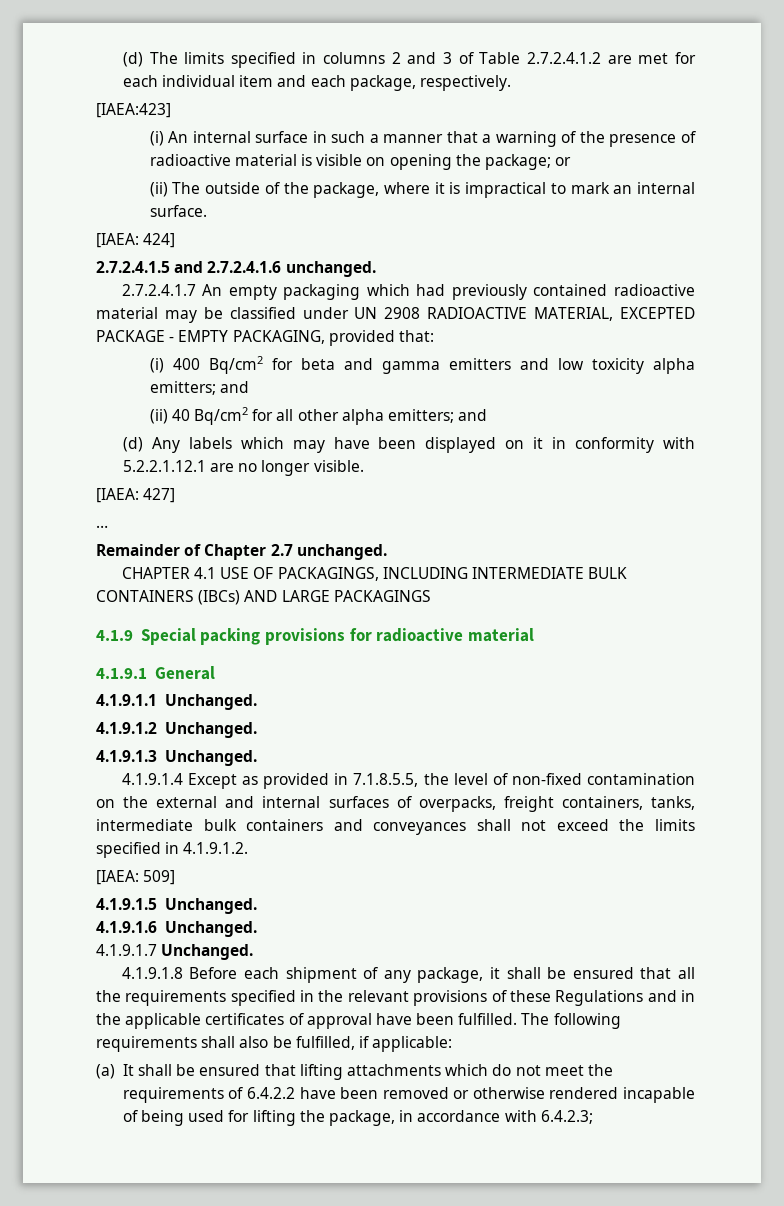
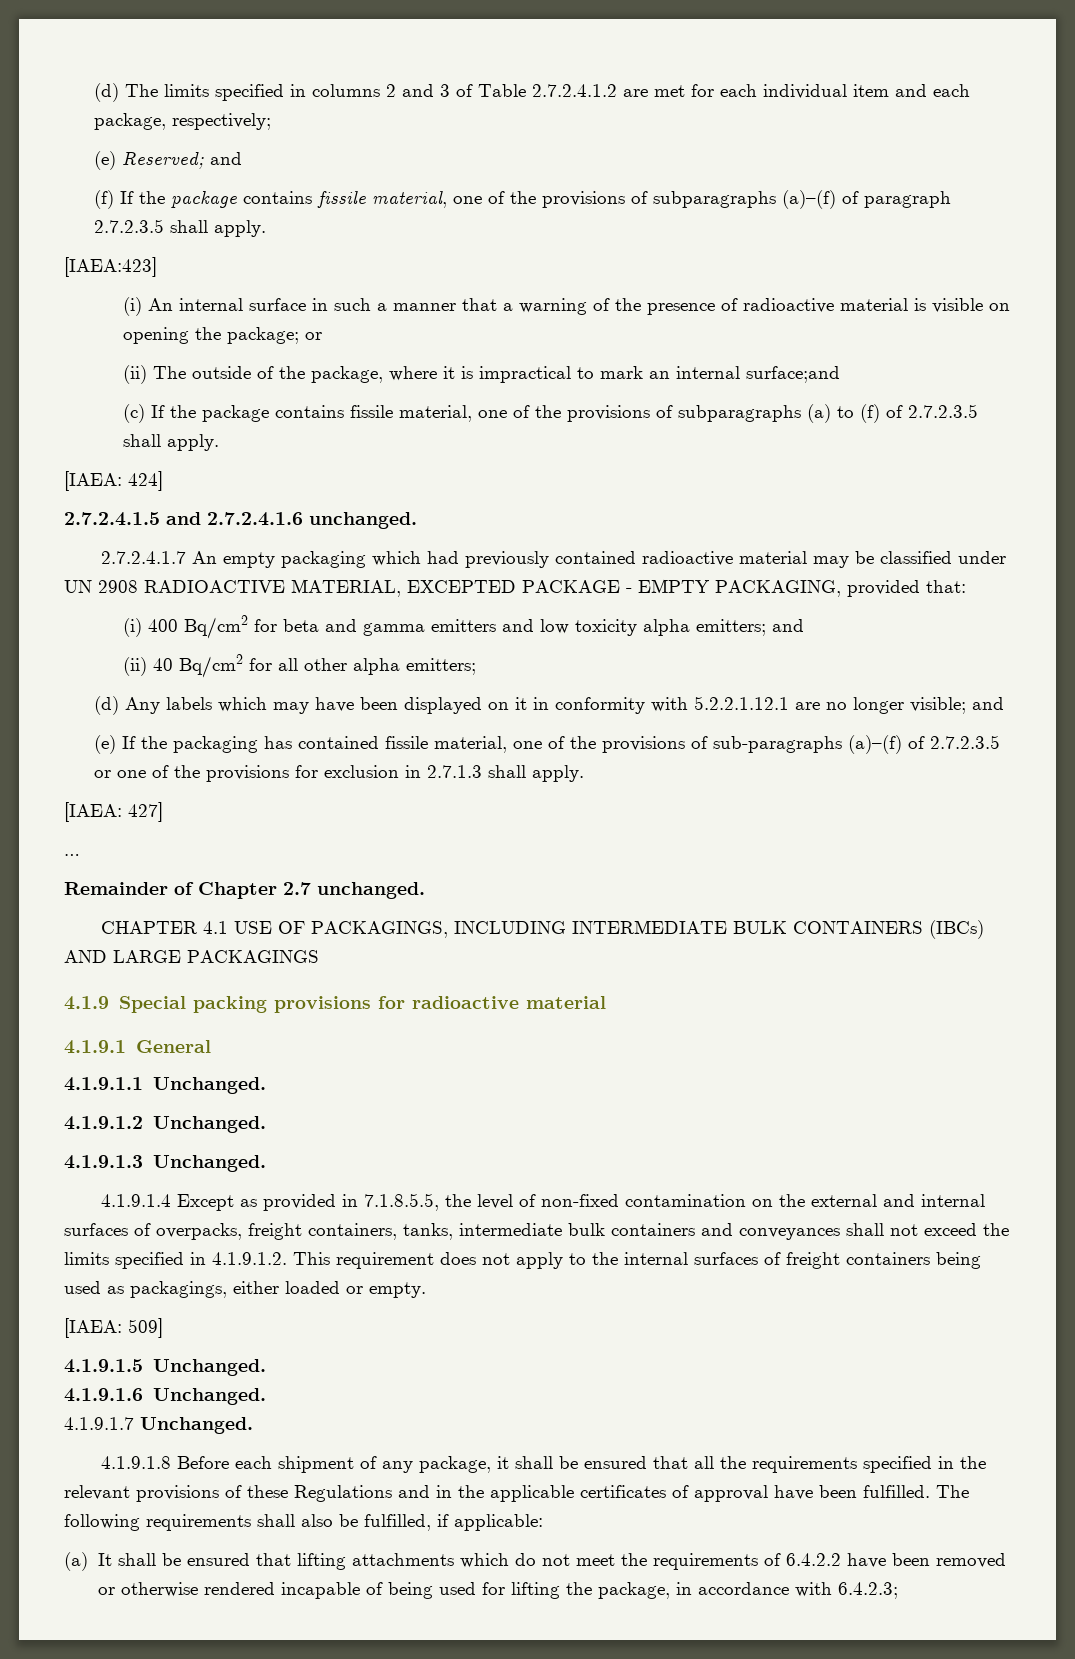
[419,75,511,91] respectively. -> [171,113,271,130] [93,151,242,170] [93,190,951,209] [93,219,266,237] respectively; // (e) Reserved; and // (f) If the package contains fissile material, one of the provisions of subparagraphs (a)–(f) of paragraph 2.7.2.3.5 shall apply.
[149,205,207,217] surface. -> [746,366,841,383] [123,404,979,423] [123,434,220,451] surface;and // (c) If the package contains fissile material, one of the provisions of subparagraphs (a) to (f) of 2.7.2.3.5 shall apply.
[458,409,488,421] and -> (477, 666) none
[313,460,364,472] visible. -> [909,697,1004,714] [93,735,1000,754] [93,765,584,782] visible; and // (e) If the packaging has contained fissile material, one of the provisions of sub-paragraphs (a)–(f) of 2.7.2.3.5 or one of the provisions for exclusion in 2.7.1.3 shall apply.
(249, 848) none -> [293,1252,981,1269] [64,1281,426,1298] This requirement does not apply to the internal surfaces of freight containers being used as packagings, either loaded or empty.

